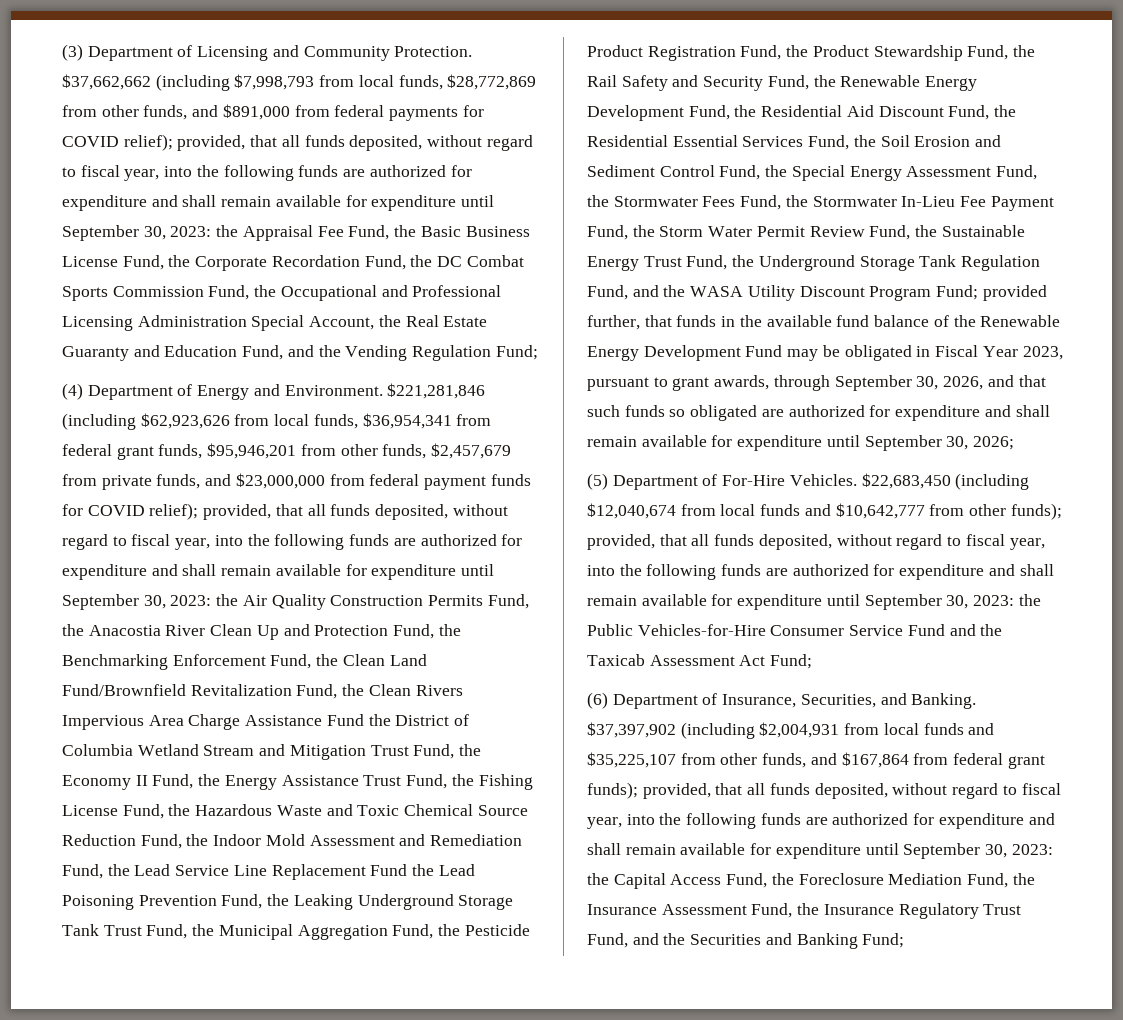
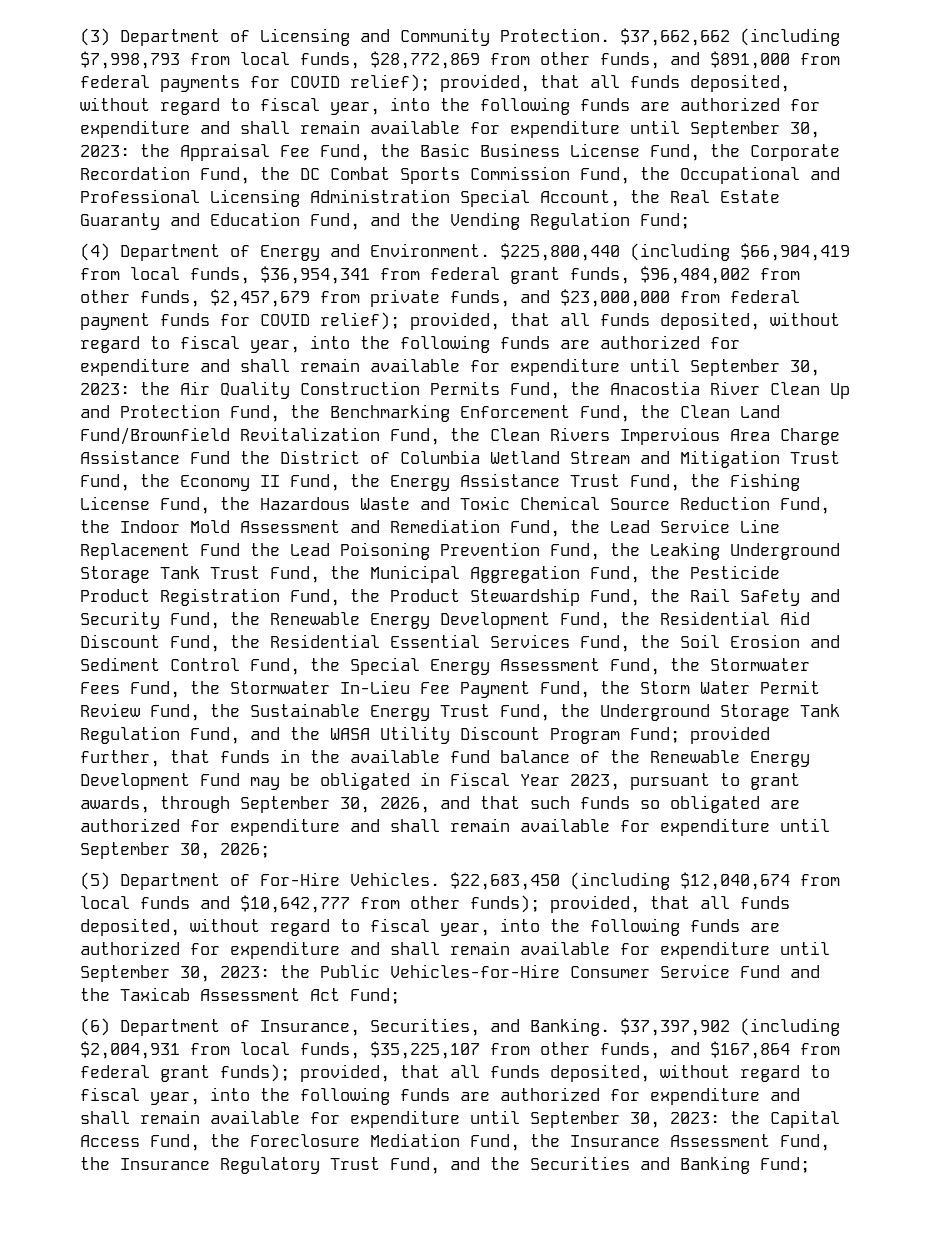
[387,383,486,399] [62,413,230,430] $221,281,846 (including $62,923,626 -> [500,243,850,261] $225,800,440 (including $66,904,419
[207,443,297,459] $95,946,201 -> [640,266,750,284] $96,484,002
[923,723,995,735] funds and -> [300,1042,360,1059] funds,

